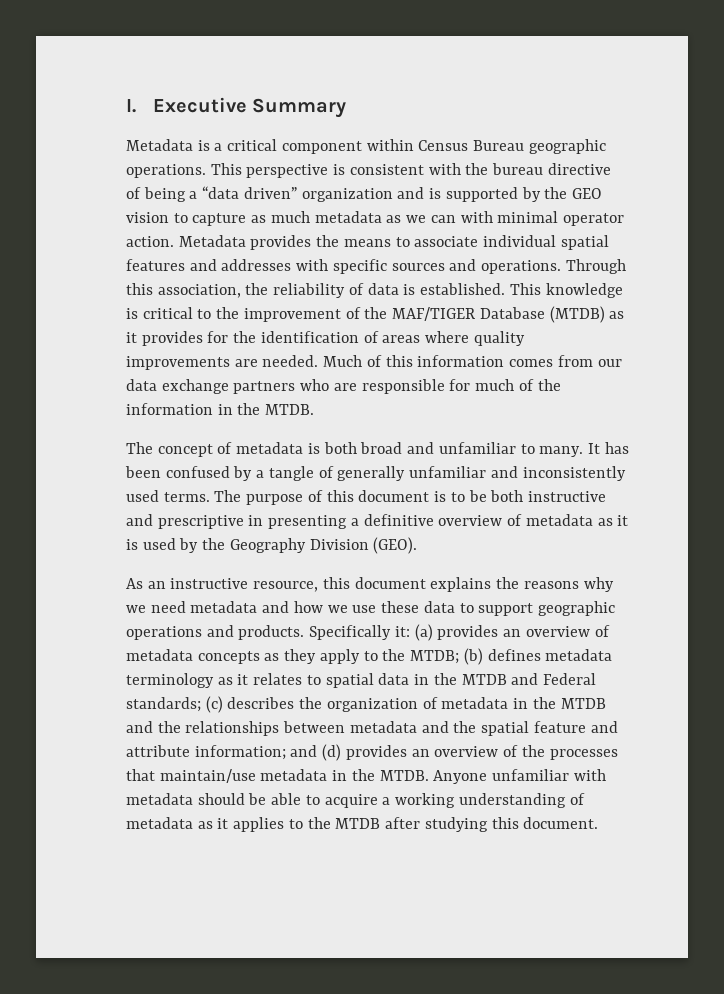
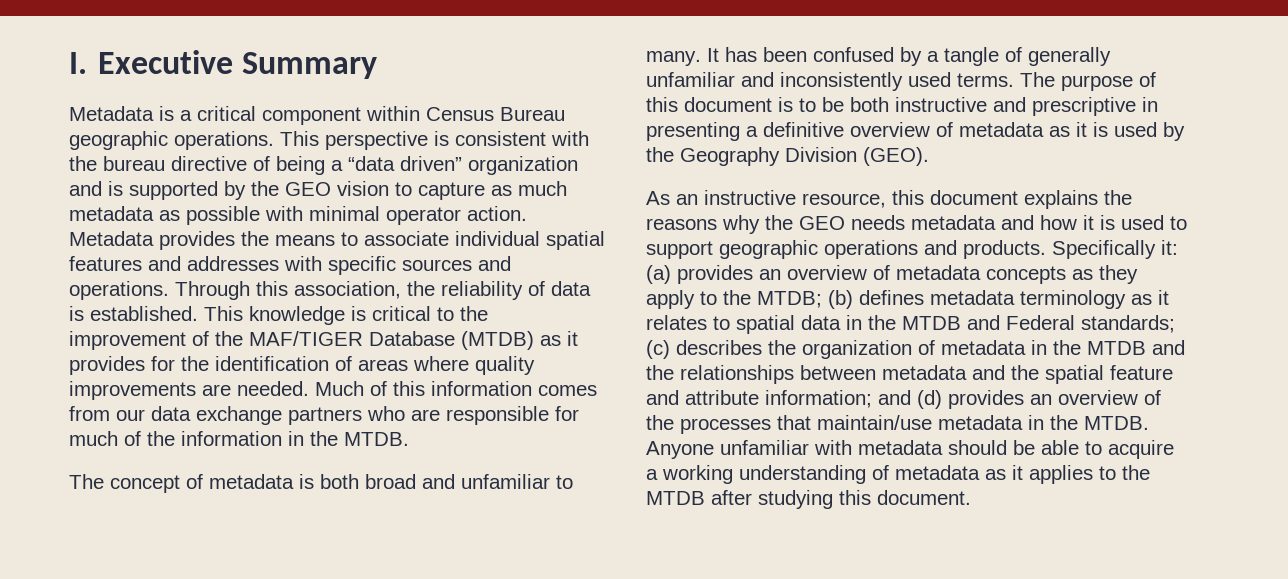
[406,215,456,223] we can -> [186,206,260,225] possible
[126,601,455,613] we need metadata and how we use these data -> [765,215,1164,230] the GEO needs metadata and how it is used

